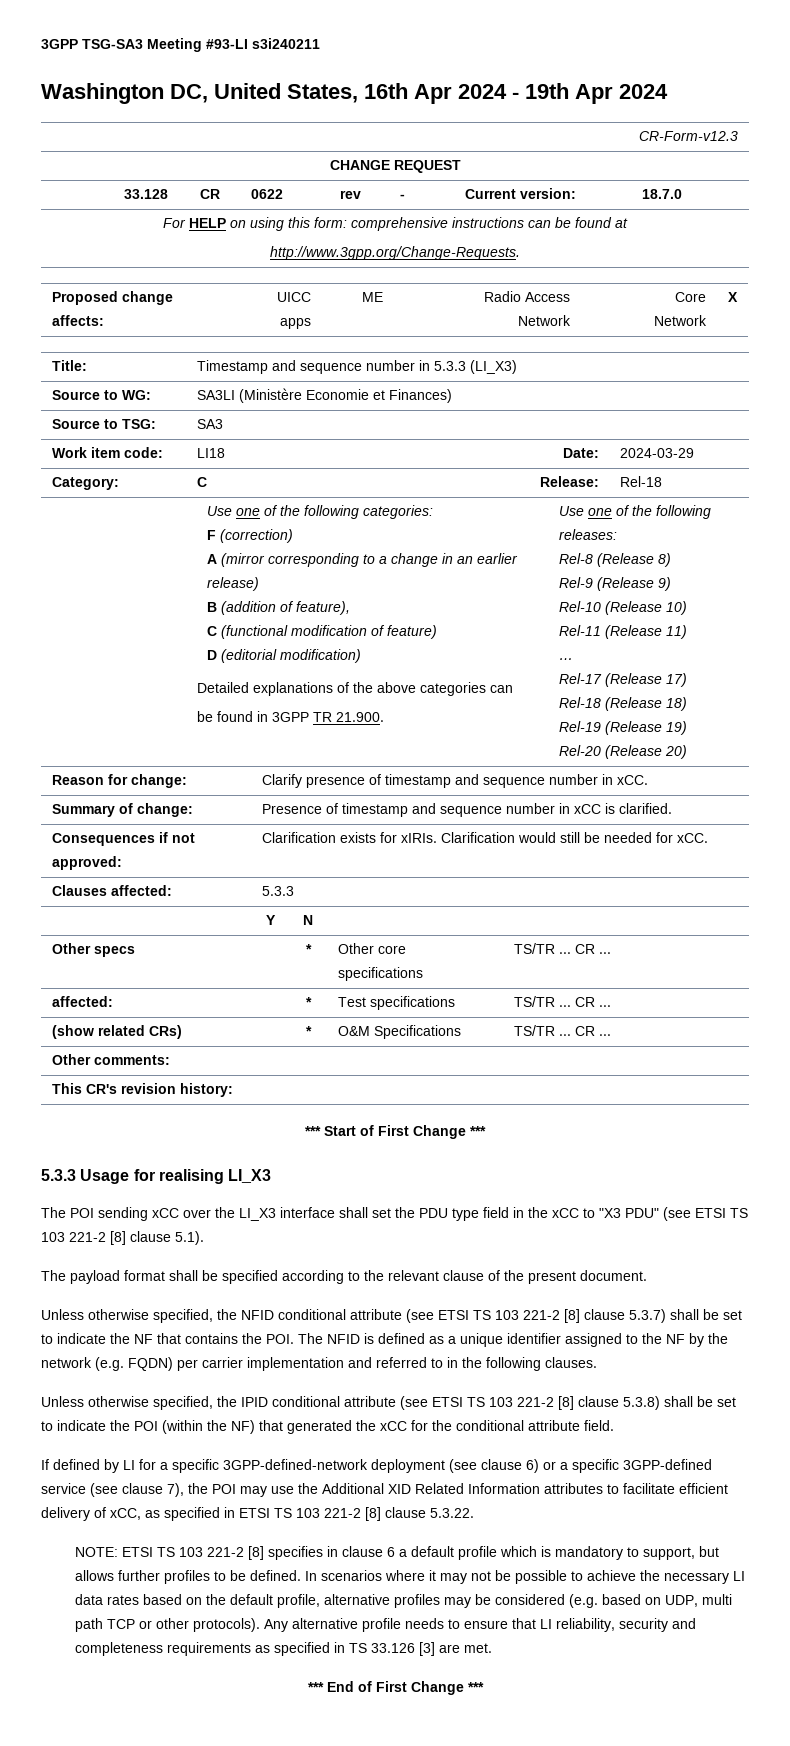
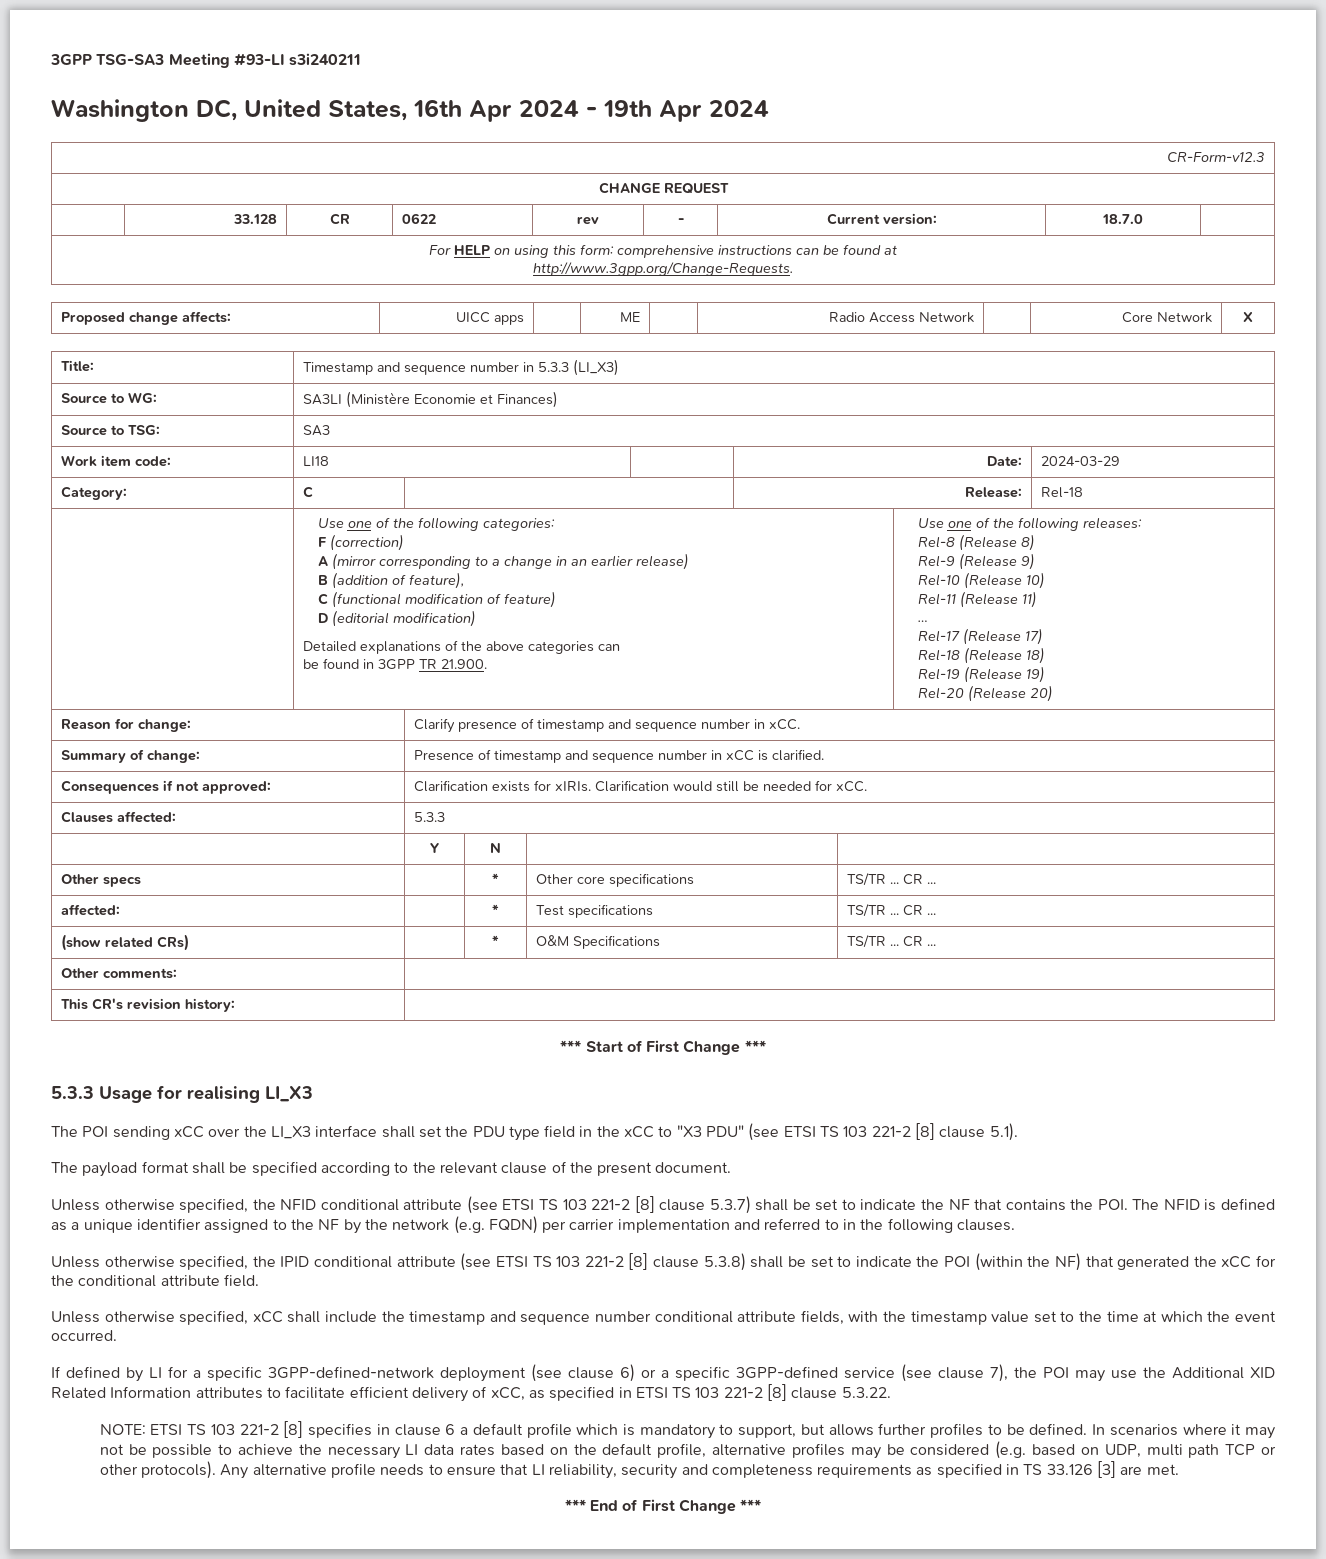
(614, 1425) none -> [51,1310,1276,1325] [51,1330,117,1341] // Unless otherwise specified, xCC shall include the timestamp and sequence number conditional attribute fields, with the timestamp value set to the time at which the event occurred.

